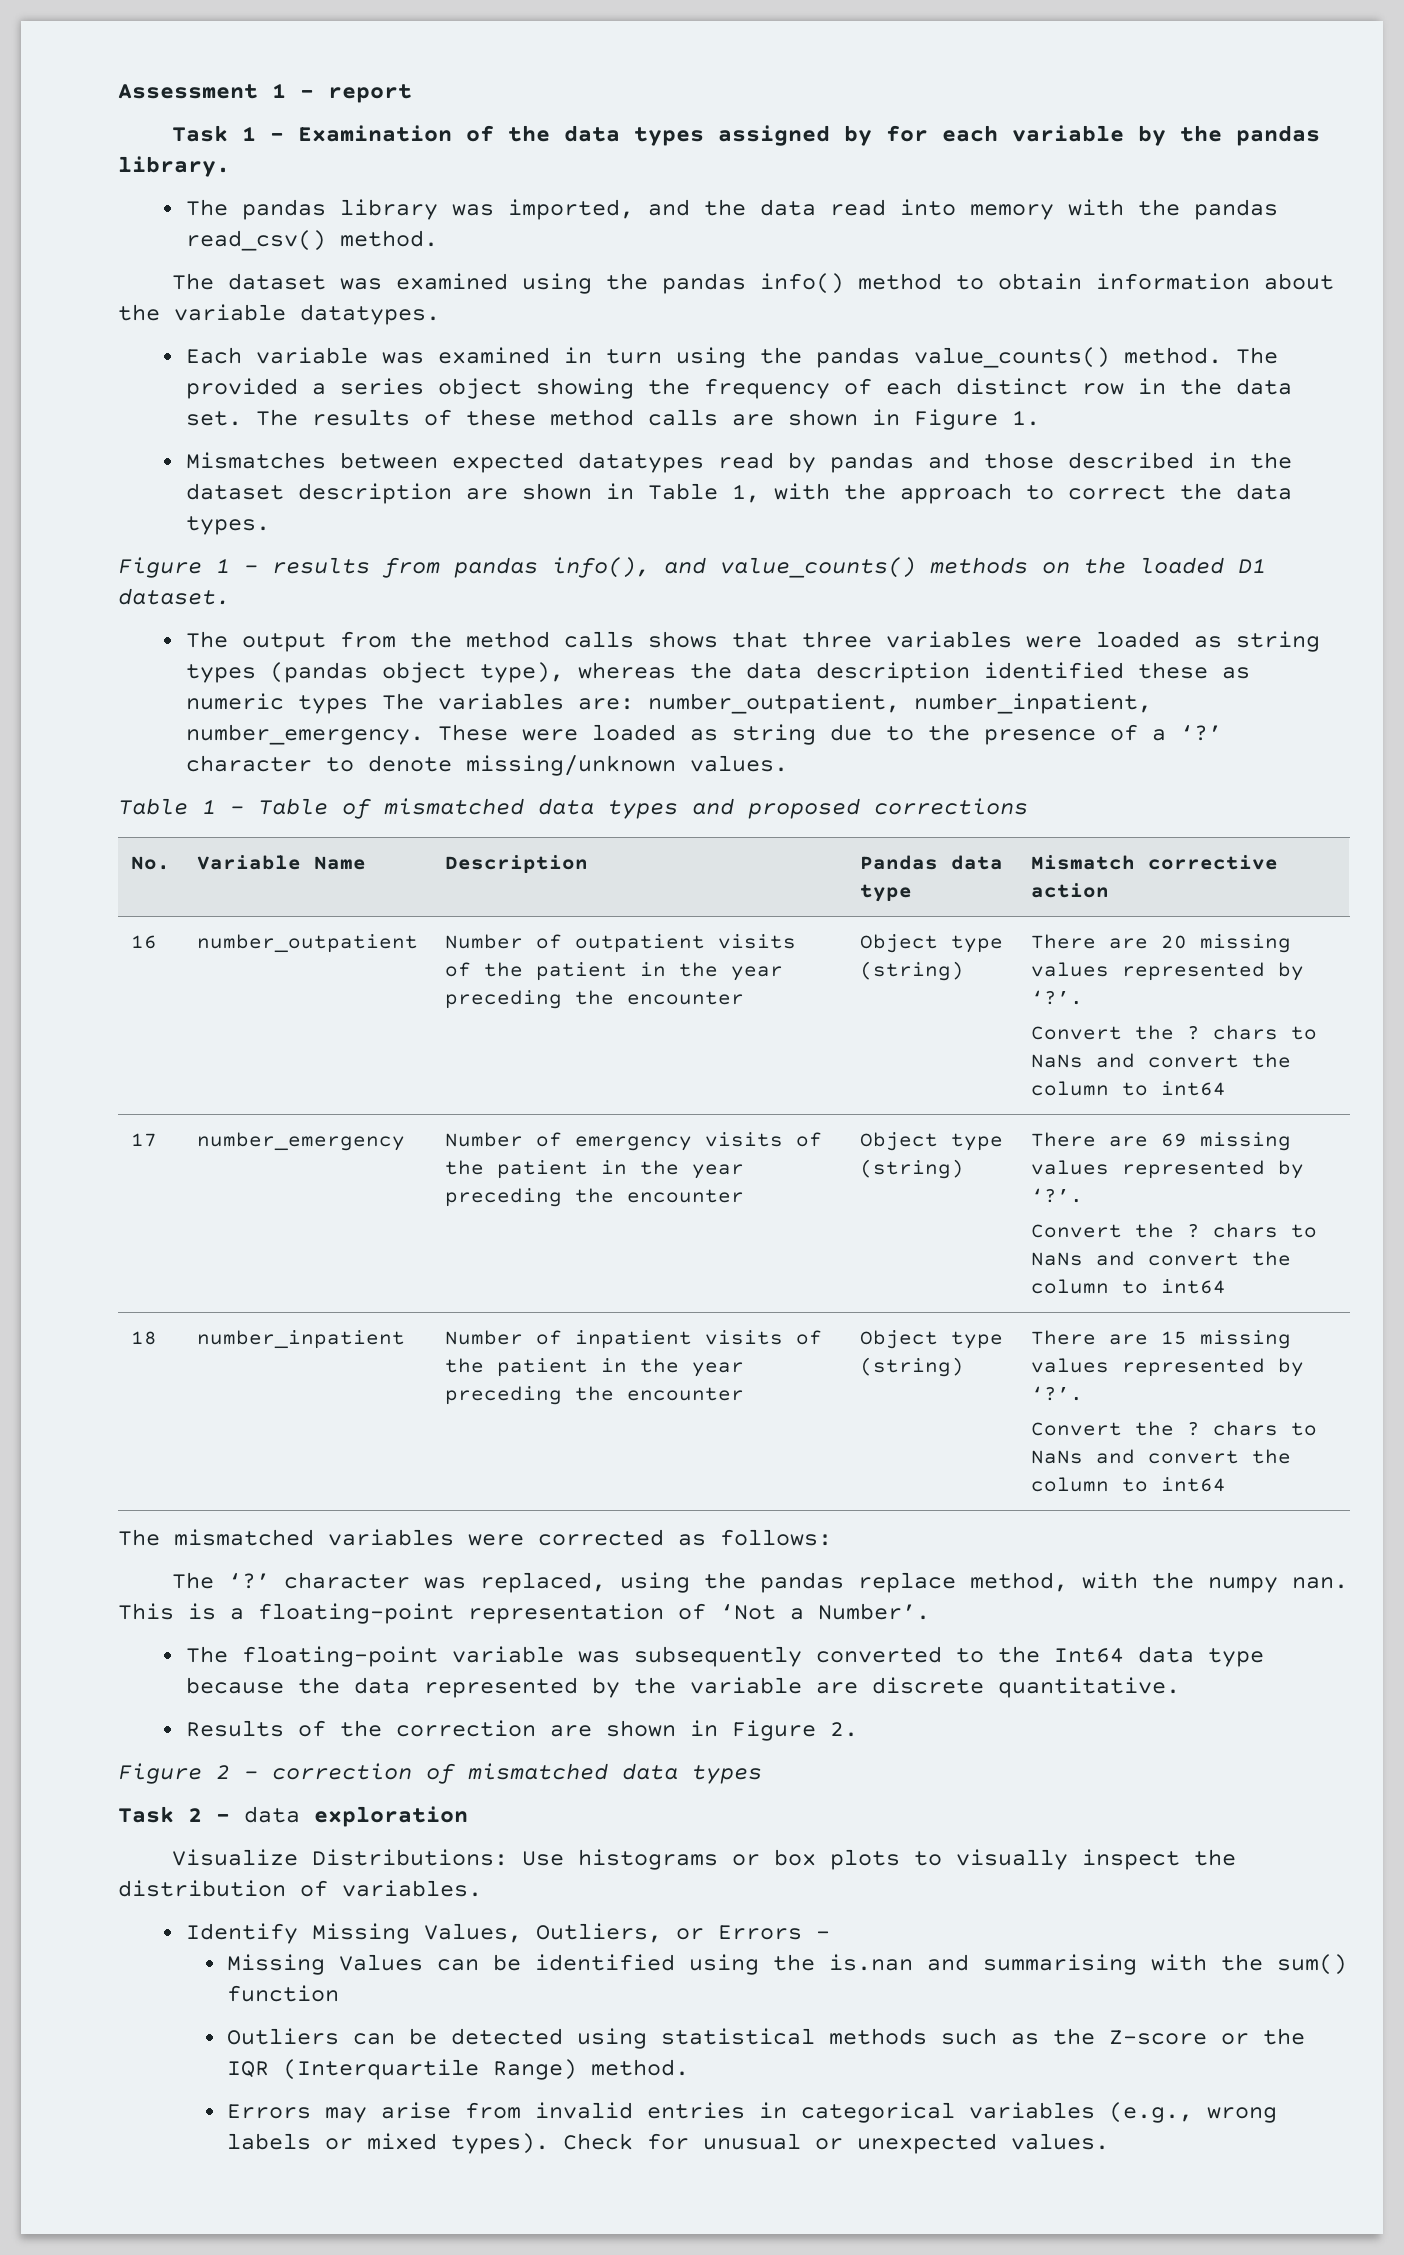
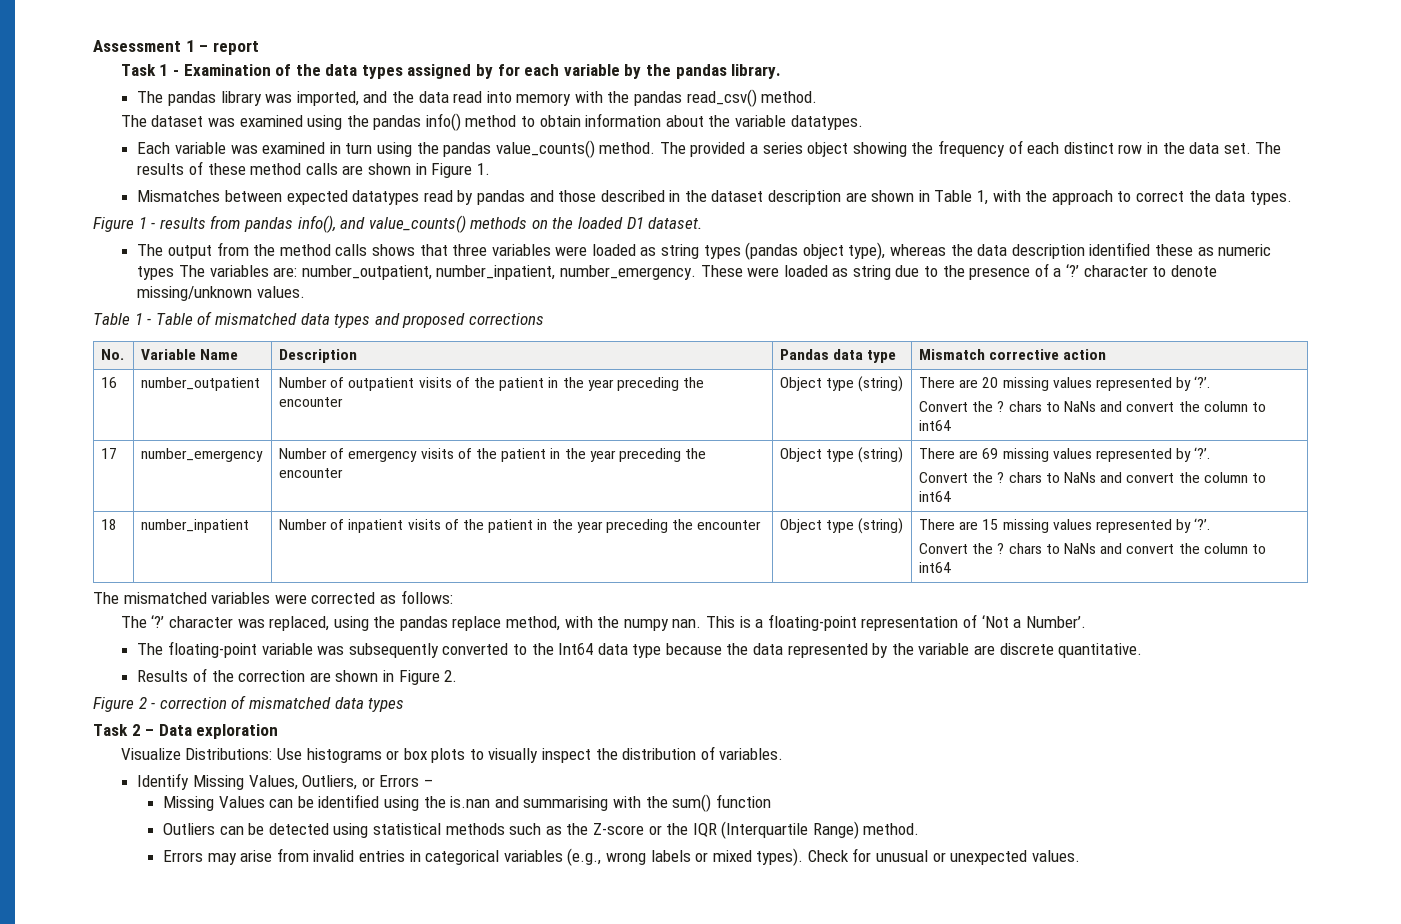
[244,1806,300,1823] data -> [158,724,192,736] Data

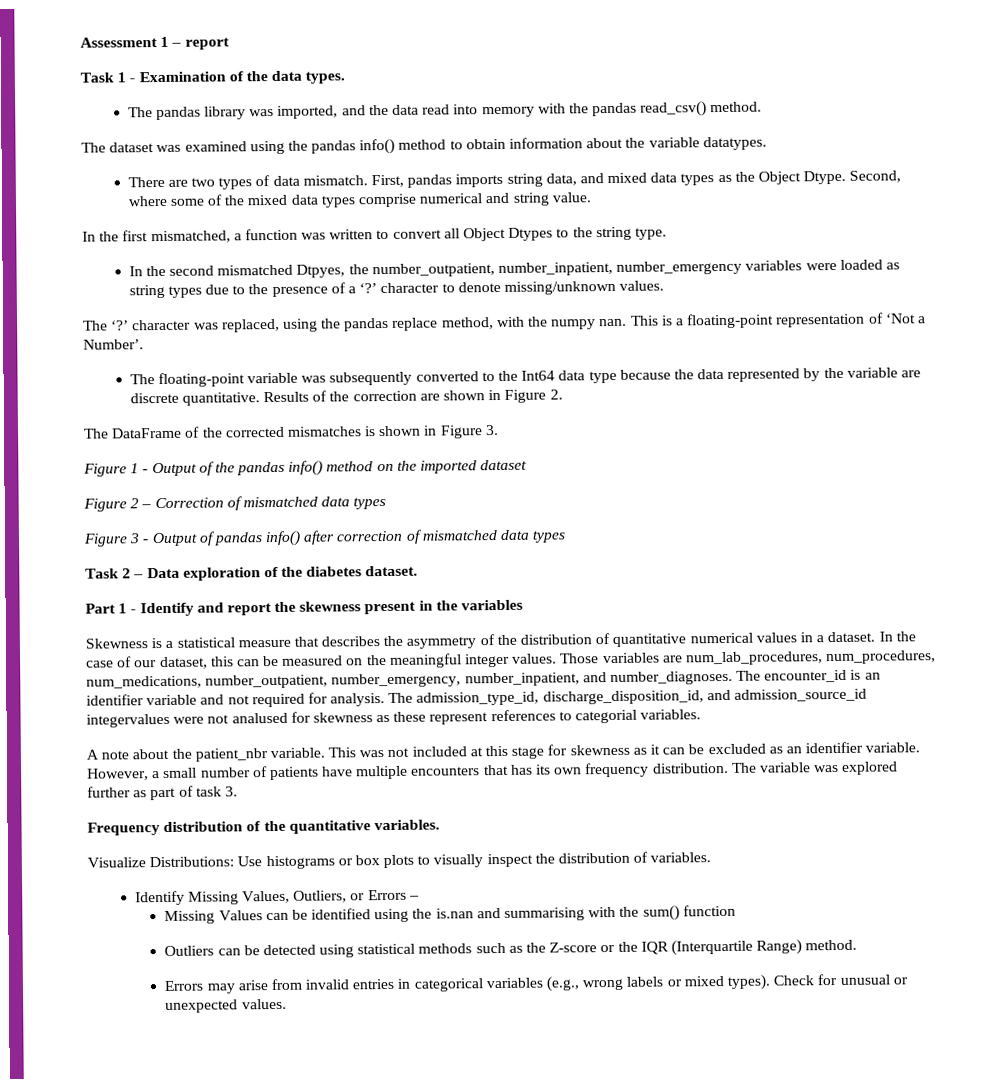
[361,64,782,79] types assigned by for each variable by the pandas library. -> [305,71,346,84] types.
[137,140,1282,158] [137,161,490,178] [137,190,1292,205] [93,215,703,233] [137,242,488,259] Each variable was examined in turn using the pandas value_counts() method. The provided a series object showing the frequency of each distinct row in the data set. The results of these method calls are shown in Figure 1. // Mismatches between expected datatypes read by pandas and those described in the dataset description are shown in Table 1, with the approach to correct the data types. // Figure 1 - results from pandas info(), and value_counts() methods on the loaded D1 dataset. // The output from the method calls shows that three -> [127,170,902,190] [127,192,591,208] [82,226,667,244] [128,260,743,278] There are two types of data mismatch. First, pandas imports string data, and mixed data types as the Object Dtype. Second, where some of the mixed data types comprise numerical and string value. // In the first mismatched, a function was written to convert all Object Dtypes to the string type. // In the second mismatched Dtpyes, the number_outpatient, number_inpatient, number_emergency
[745,242,1272,260] [137,265,891,280] (pandas object type), whereas the data description identified these as numeric types The variables are: number_outpatient, number_inpatient, number_emergency. These were loaded as string -> (202, 291) none
[93,311,544,328] [101,349,125,360] [141,349,239,360] [279,349,358,363] [780,349,897,363] [919,349,1107,360] [101,377,118,388] [141,377,261,391] [279,377,705,391] [279,397,344,407] [780,376,904,392] [919,376,1211,391] [919,401,1266,412] [919,420,952,431] [101,448,118,459] [141,448,264,462] [279,448,707,462] [279,468,344,478] [780,447,904,463] [919,447,1211,462] [919,472,1266,483] [919,491,952,502] [101,519,118,530] [141,519,250,533] [279,519,762,533] [780,518,904,534] [919,518,1211,533] [919,543,1266,554] [919,562,952,573] [93,590,453,604] // Table 1 - Table of mismatched data types and proposed corrections // No. | Variable Name | Description | Pandas data type | Mismatch corrective action // 16 | number_outpatient | Number of outpatient visits of the patient in the year preceding the encounter | Object type (string) | There are 20 missing values represented by ‘?’. // Convert the ? chars to NaNs and convert the column to int64 // 17 | number_emergency | Number of emergency visits of the patient in the year preceding the encounter | Object type (string) | There are 69 missing values represented by ‘?’. // Convert the ? chars to NaNs and convert the column to int64 // 18 | number_inpatient | Number of inpatient visits of the patient in the year preceding the encounter | Object type (string) | There are 15 missing values represented by ‘?’. // Convert the ? chars to NaNs and convert the column to int64 // The mismatched variables were corrected as follows: -> (665, 285) none
(1143, 650) // -> (260, 399) none
[93,697,156,712] Figure 2 - -> [83,425,499,439] [83,459,528,477] [83,496,387,512] [83,530,336,547] The DataFrame of the corrected mismatches is shown in Figure 3. // Figure 1 - Output of the pandas info() method on the imported dataset // Figure 2 – Correction of mismatched data types // Figure 3 - Output of pandas info() after
(279, 731) none -> [263,565,419,578] [85,599,524,617] [85,631,916,649] [86,650,937,670] [86,669,881,689] [86,688,868,708] [86,709,702,728] [86,741,921,762] [87,761,899,781] [87,785,238,801] [87,819,440,836] of the diabetes dataset. // Part 1 - Identify and report the skewness present in the variables // Skewness is a statistical measure that describes the asymmetry of the distribution of quantitative numerical values in a dataset. In the case of our dataset, this can be measured on the meaningful integer values. Those variables are num_lab_procedures, num_procedures, num_medications, number_outpatient, number_emergency, number_inpatient, and number_diagnoses. The encounter_id is an identifier variable and not required for analysis. The admission_type_id, discharge_disposition_id, and admission_source_id integervalues were not analused for skewness as these represent references to categorial variables. // A note about the patient_nbr variable. This was not included at this stage for skewness as it can be excluded as an identifier variable. However, a small number of patients have multiple encounters that has its own frequency distribution. The variable was explored further as part of task 3. // Frequency distribution of the quantitative variables.

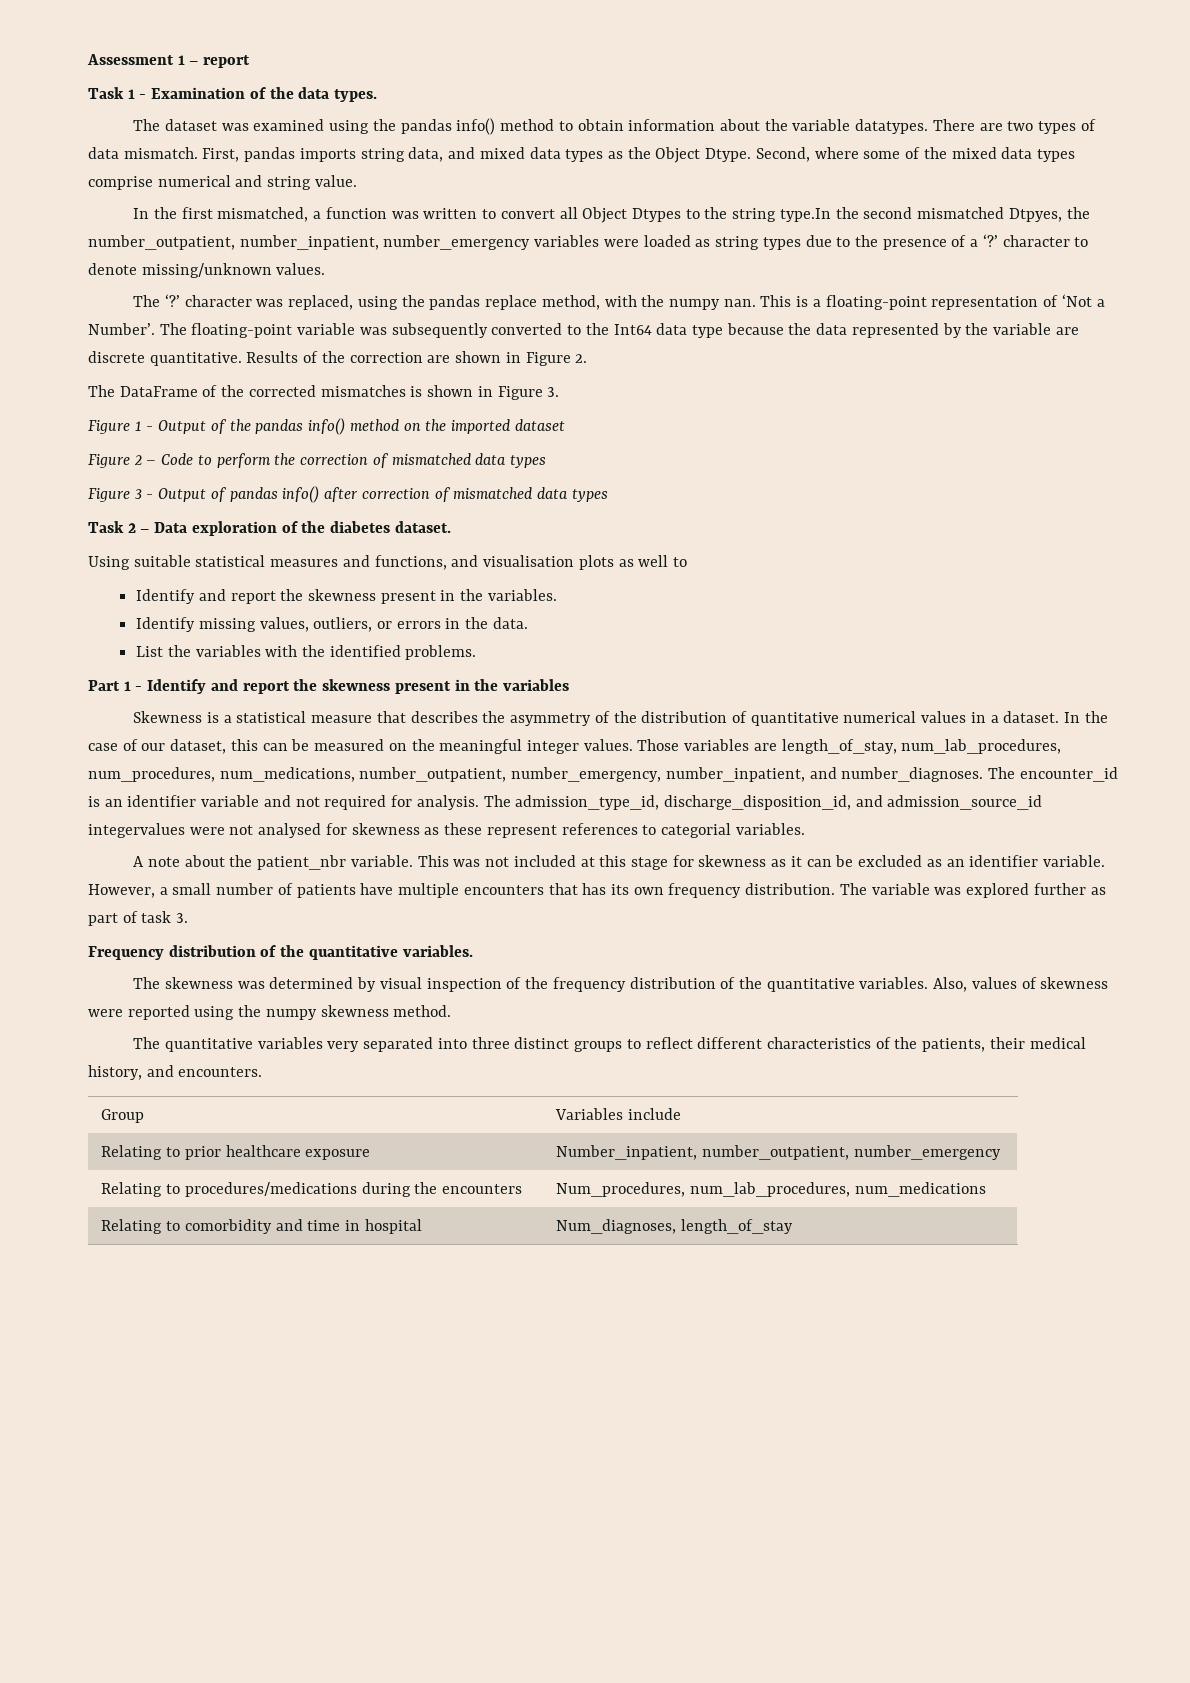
[127,101,763,121] // The pandas library was imported, and the data read into memory with the pandas read_csv() method. -> (378, 95) none
(767, 143) // -> (929, 126) none
[634,227,667,240] [128,266,143,277] type. // In -> [779,208,831,222] type.In
(144, 344) // -> (155, 329) none
[154,497,224,509] Correction -> [161,453,369,468] Code to perform the correction
(419, 571) none -> [88,555,687,570] [136,589,557,604] [136,617,528,632] [136,645,477,660] // Using suitable statistical measures and functions, and visualisation plots as well to // Identify and report the skewness present in the variables. // Identify missing values, outliers, or errors in the data. // List the variables with the identified problems.
(683, 659) none -> [781,739,897,754] length_of_stay,
[231,712,288,724] analused -> [258,823,322,838] analysed
[87,851,712,870] [134,889,419,906] [164,904,736,924] [164,939,858,958] [164,973,908,994] [165,998,287,1013] Visualize Distributions: Use histograms or box plots to visually inspect the distribution of variables. // Identify Missing Values, Outliers, or Errors – // Missing Values can be identified using the is.nan and summarising with the sum() function // Outliers can be detected using statistical methods such as the Z-score or the IQR (Interquartile Range) method. // Errors may arise from invalid entries in categorical variables (e.g., wrong labels or mixed types). Check for unusual or unexpected values. -> [133,977,1109,992] [88,1005,452,1020] [133,1037,1086,1052] [88,1065,263,1080] [101,1109,145,1123] [555,1108,682,1120] [101,1145,371,1160] [556,1145,1001,1160] [101,1182,522,1197] [556,1182,986,1197] [101,1219,422,1234] [556,1219,794,1234] The skewness was determined by visual inspection of the frequency distribution of the quantitative variables. Also, values of skewness were reported using the numpy skewness method. // The quantitative variables very separated into three distinct groups to reflect different characteristics of the patients, their medical history, and encounters. // Group | Variables include // Relating to prior healthcare exposure | Number_inpatient, number_outpatient, number_emergency // Relating to procedures/medications during the encounters | Num_procedures, num_lab_procedures, num_medications // Relating to comorbidity and time in hospital | Num_diagnoses, length_of_stay

